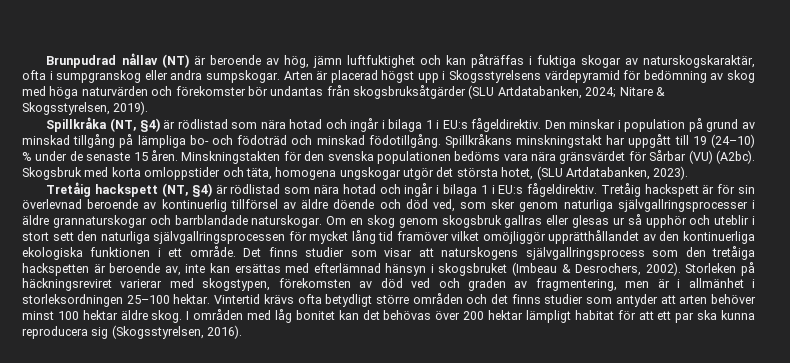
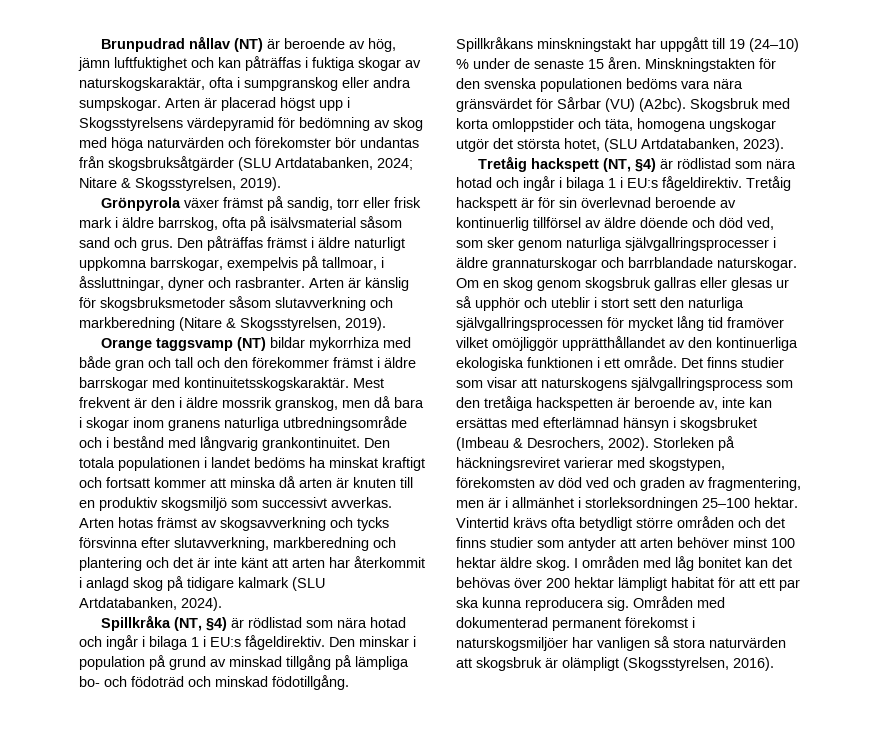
(149, 108) none -> [101,196,422,211] [79,216,402,231] [79,236,405,251] [79,256,384,271] [79,276,409,291] [79,296,393,311] [79,317,386,331] [101,337,412,351] [79,356,416,371] [79,377,384,391] [79,396,424,411] [79,416,407,431] [79,436,390,451] [79,457,425,471] [79,476,413,488] [79,497,392,511] [79,517,389,531] [79,537,396,551] [79,556,425,571] [79,576,325,591] [79,597,222,611] // Grönpyrola växer främst på sandig, torr eller frisk mark i äldre barrskog, ofta på isälvsmaterial såsom sand och grus. Den påträffas främst i äldre naturligt uppkomna barrskogar, exempelvis på tallmoar, i åssluttningar, dyner och rasbranter. Arten är känslig för skogsbruksmetoder såsom slutavverkning och markberedning (Nitare & Skogsstyrelsen, 2019). // Orange taggsvamp (NT) bildar mykorrhiza med både gran och tall och den förekommer främst i äldre barrskogar med kontinuitetsskogskaraktär. Mest frekvent är den i äldre mossrik granskog, men då bara i skogar inom granens naturliga utbredningsområde och i bestånd med långvarig grankontinuitet. Den totala populationen i landet bedöms ha minskat kraftigt och fortsatt kommer att minska då arten är knuten till en produktiv skogsmiljö som successivt avverkas. Arten hotas främst av skogsavverkning och tycks försvinna efter slutavverkning, markberedning och plantering och det är inte känt att arten har återkommit i anlagd skog på tidigare kalmark (SLU Artdatabanken, 2024).
[91,327,109,339] sig -> [607,596,725,611] [456,617,695,631] [456,636,786,651] [456,657,619,671] sig. Områden med dokumenterad permanent förekomst i naturskogsmiljöer har vanligen så stora naturvärden att skogsbruk är olämpligt

